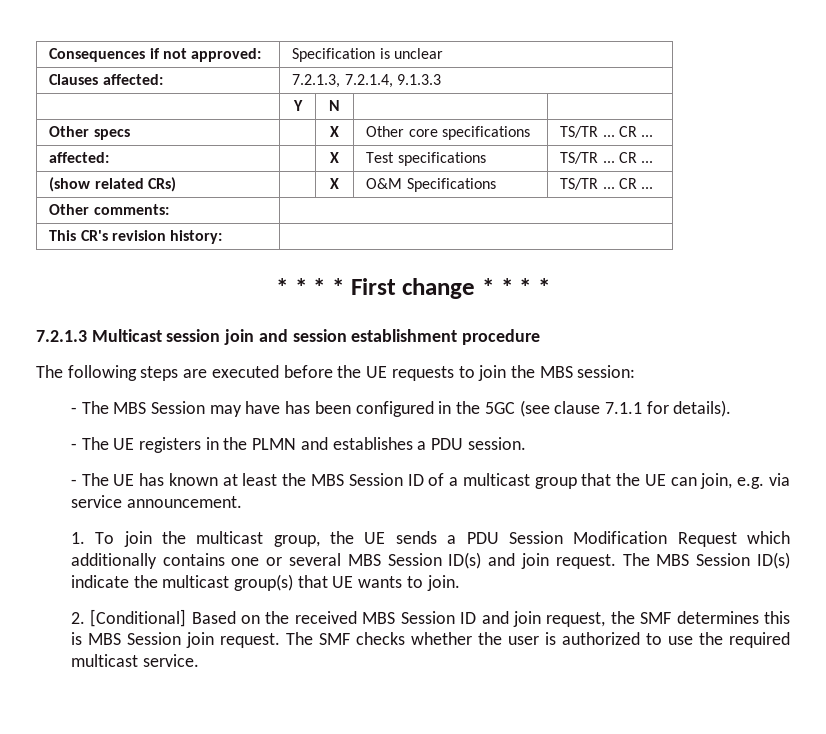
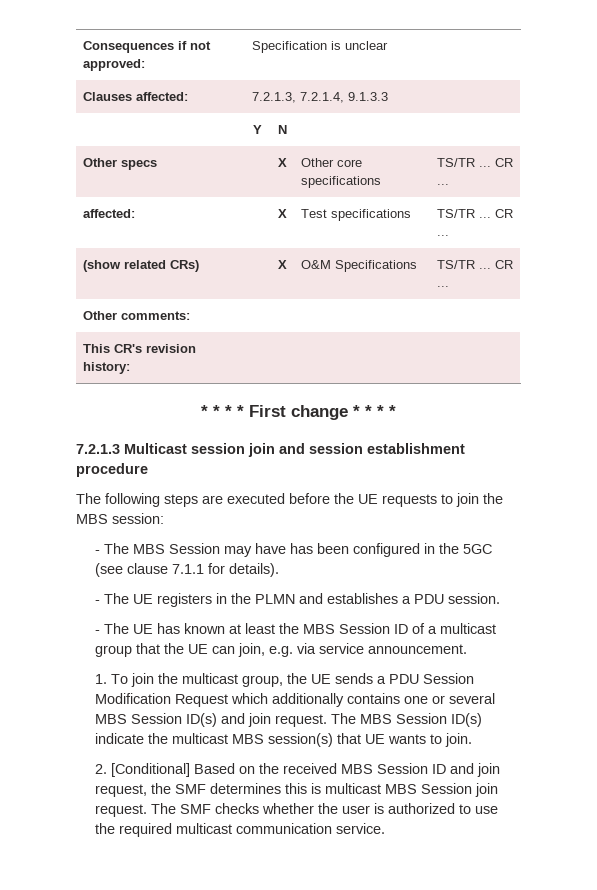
[233,574,293,591] group(s) -> [231,733,333,747] MBS session(s)
(82, 638) none -> [324,783,381,794] multicast
(138, 660) none -> [235,823,332,834] communication

